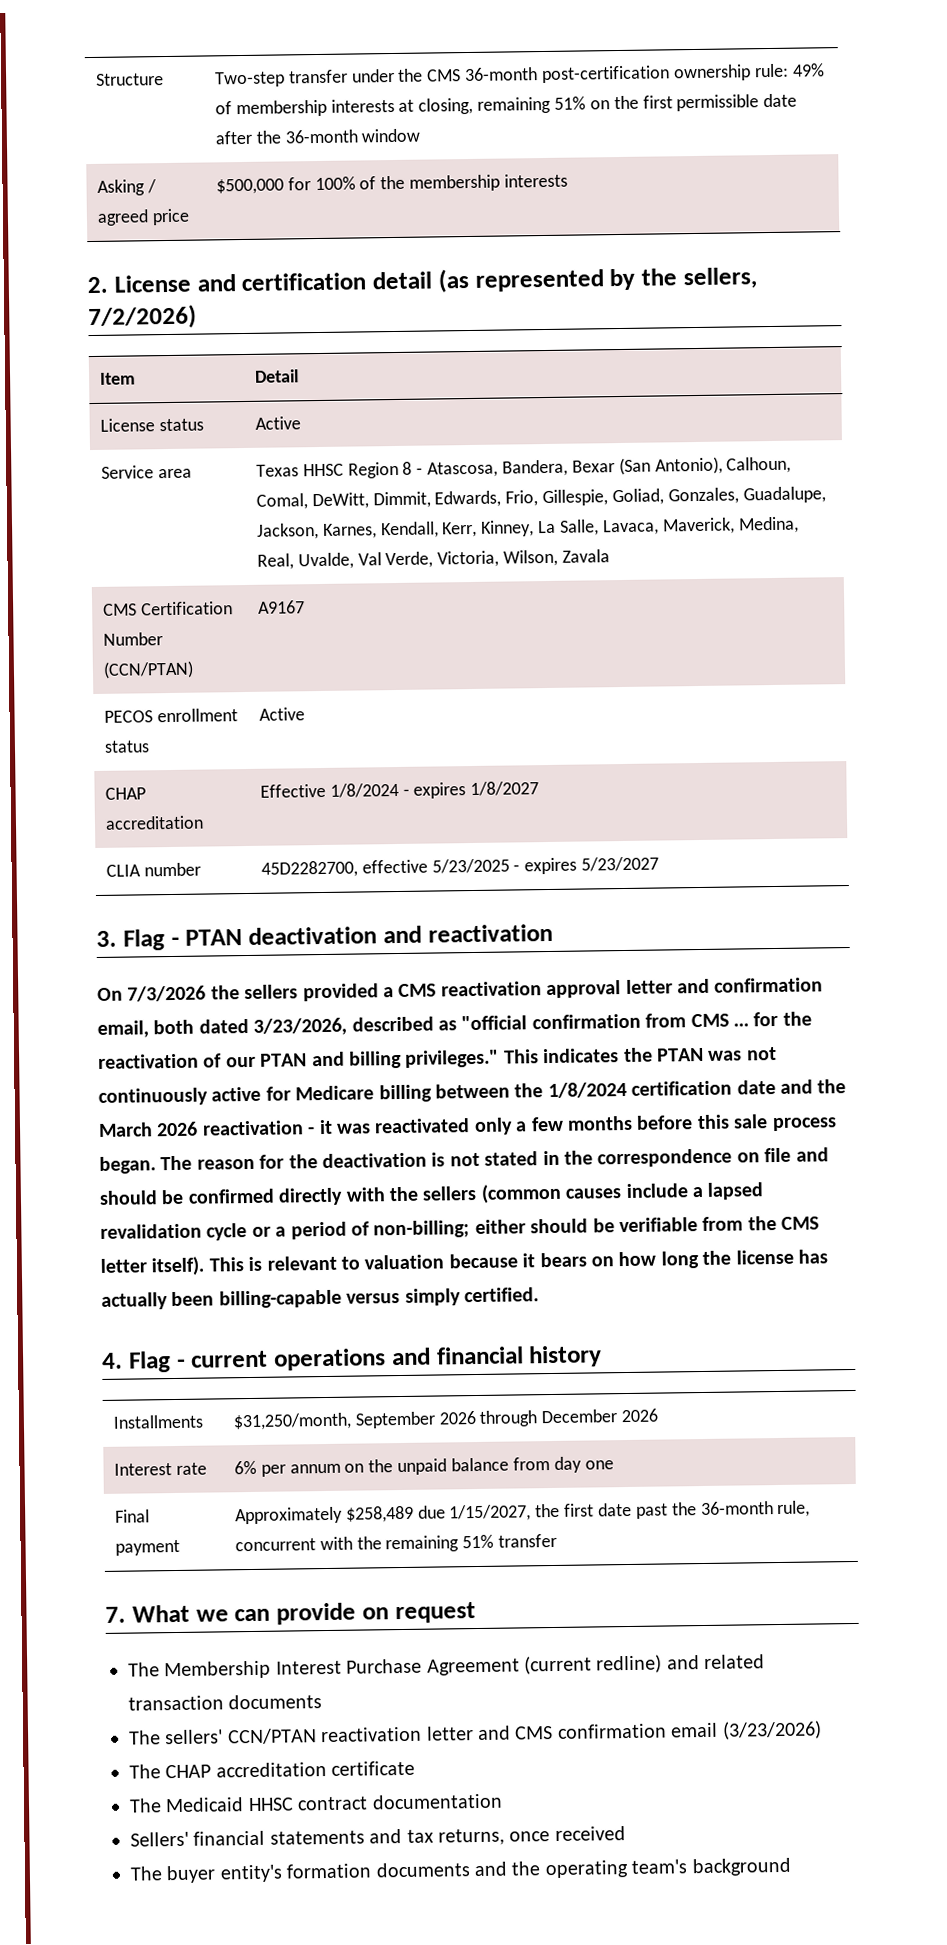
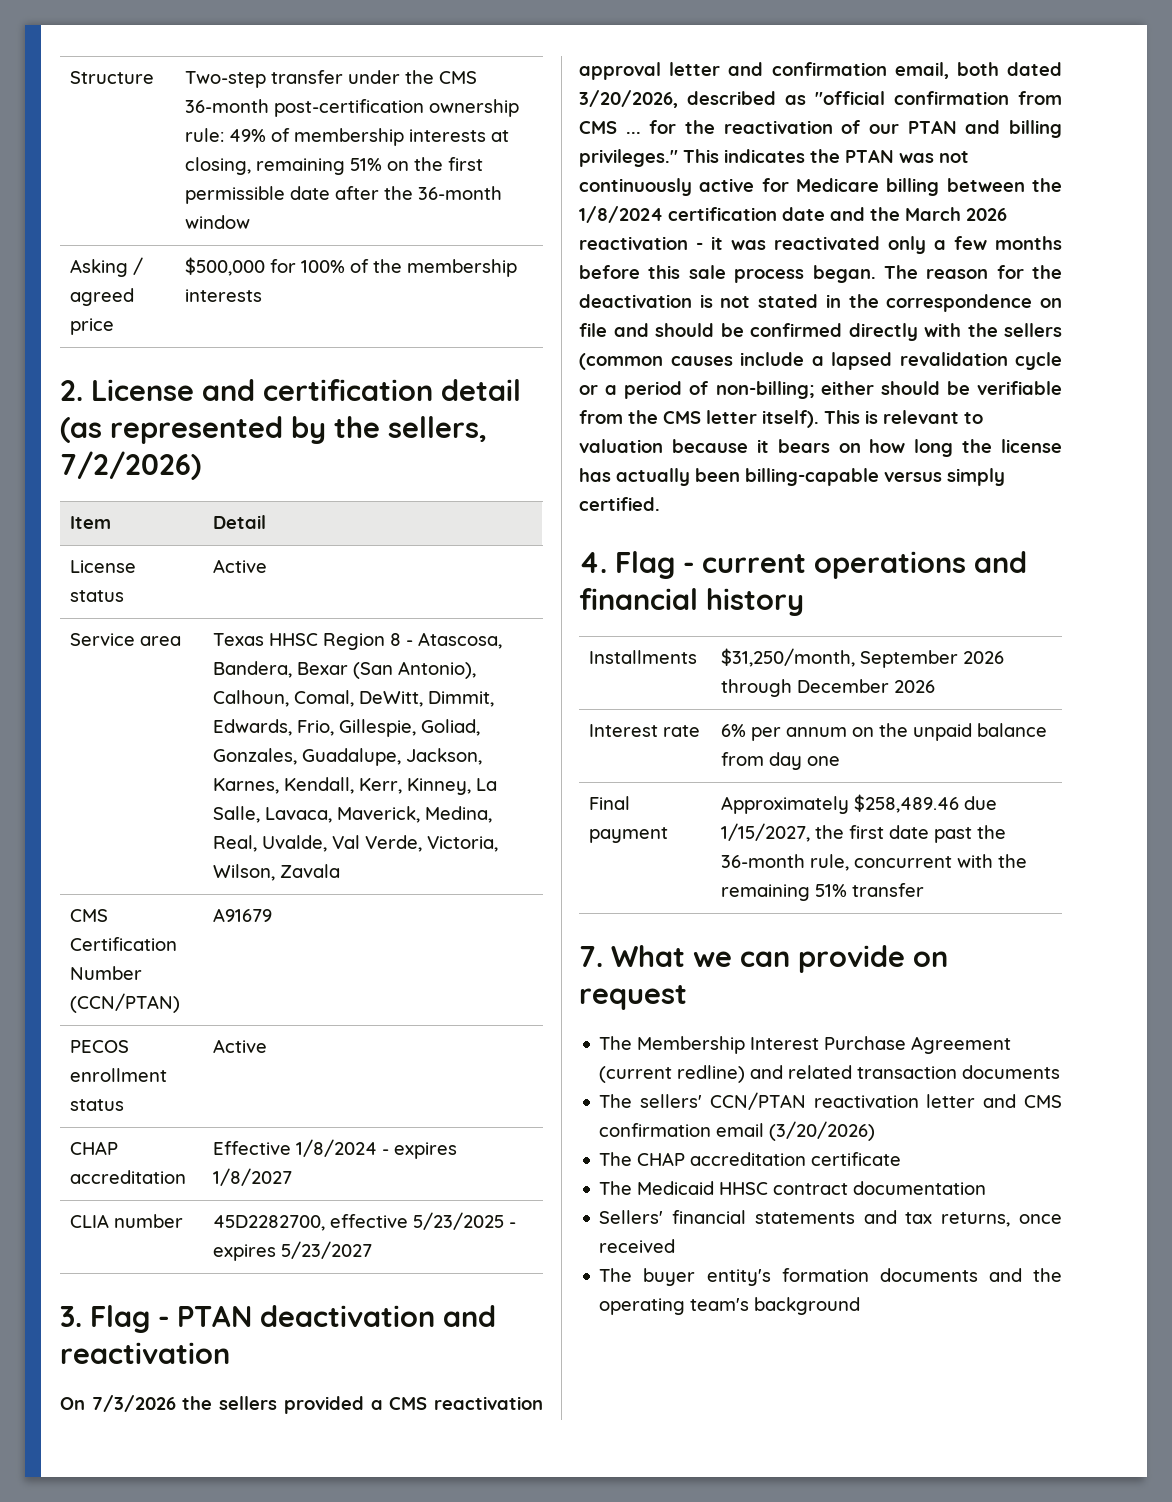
[257,600,305,614] A9167 -> [213,908,273,922] A91679
[253,1017,348,1036] 3/23/2026, -> [579,90,678,108] 3/20/2026,
[345,1505,414,1523] $258,489 -> [854,794,960,813] $258,489.46
[721,1720,822,1740] (3/23/2026) -> [769,1121,876,1141] (3/20/2026)

